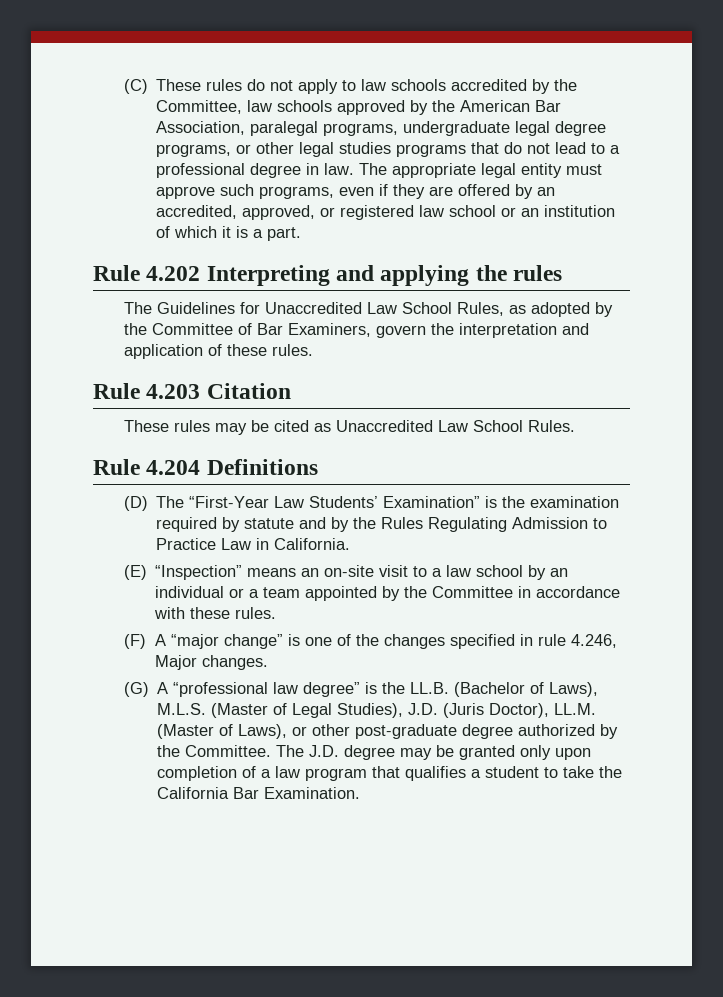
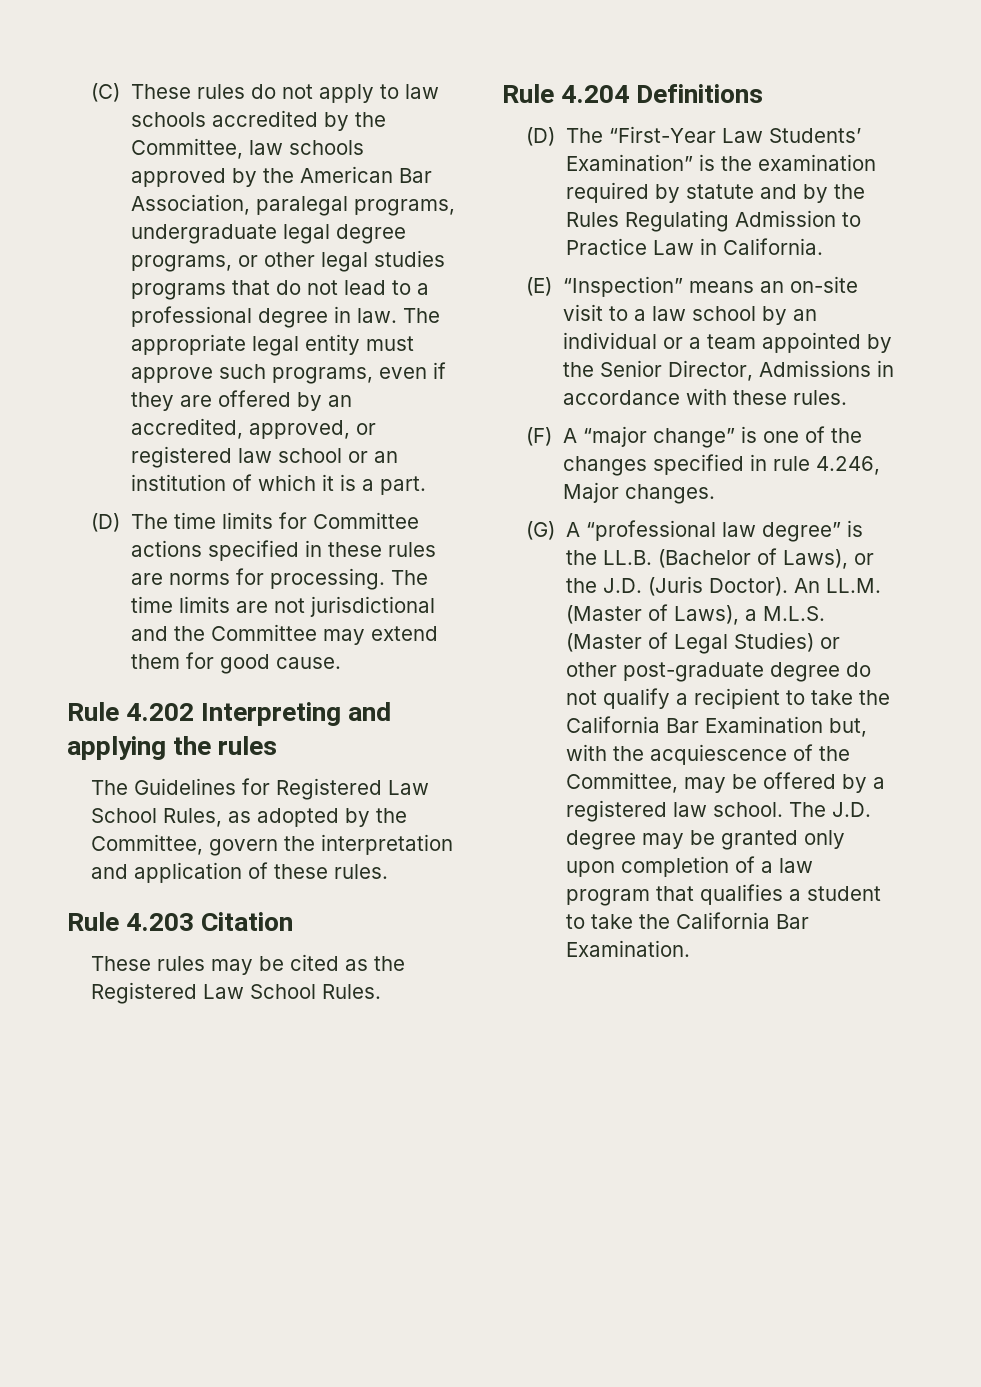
(302, 234) none -> [91,512,419,532] [130,540,436,561] [130,568,428,590] [130,596,435,617] [130,624,438,645] [130,652,341,674] // (D) The time limits for Committee actions specified in these rules are norms for processing. The time limits are not jurisdictional and the Committee may extend them for good cause.
[264,302,362,314] Unaccredited -> [276,778,383,800] Registered
[151,323,371,337] Committee of Bar Examiners, -> [91,834,204,855] Committee,
[335,420,433,432] Unaccredited -> [374,956,406,971] [91,982,198,1004] the Registered
[432,586,514,598] Committee -> [599,360,871,381] Senior Director, Admissions
[157,703,597,718] [157,724,619,739] [157,745,272,757] M.L.S. (Master of Legal Studies), J.D. (Juris Doctor), LL.M. (Master of Laws), or other post-graduate degree authorized by the Committee. -> [853,553,874,565] [565,576,881,596] [565,604,825,625] [565,632,840,654] [565,662,871,682] [565,688,890,709] [565,716,867,737] [565,744,850,765] [565,772,885,793] [565,800,783,822] or the J.D. (Juris Doctor). An LL.M. (Master of Laws), a M.L.S. (Master of Legal Studies) or other post-graduate degree do not qualify a recipient to take the California Bar Examination but, with the acquiescence of the Committee, may be offered by a registered law school.

